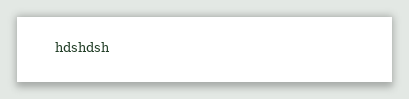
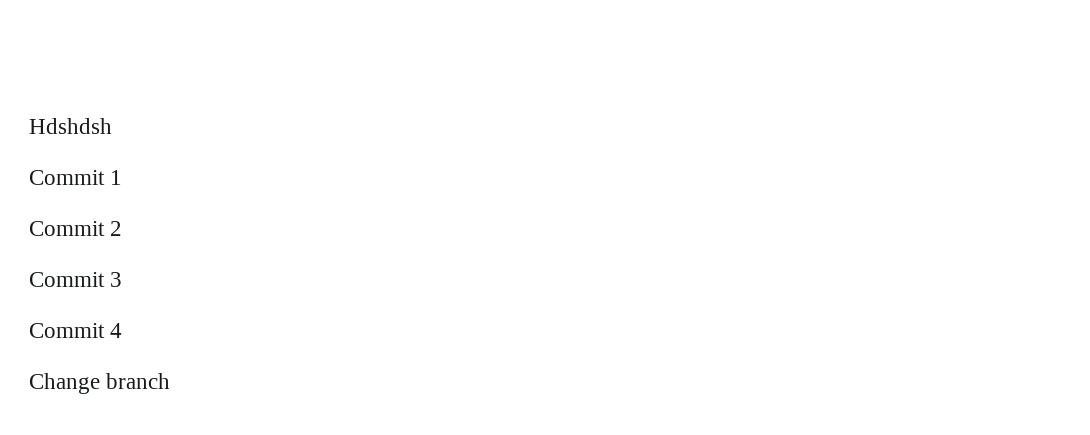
[55,42,110,52] hdshdsh -> [29,118,112,134] [29,170,123,185] [29,221,123,236] [29,272,123,287] [29,323,123,338] [29,373,171,394] Hdshdsh // Commit 1 // Commit 2 // Commit 3 // Commit 4 // Change branch

